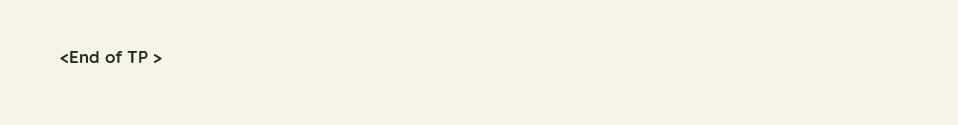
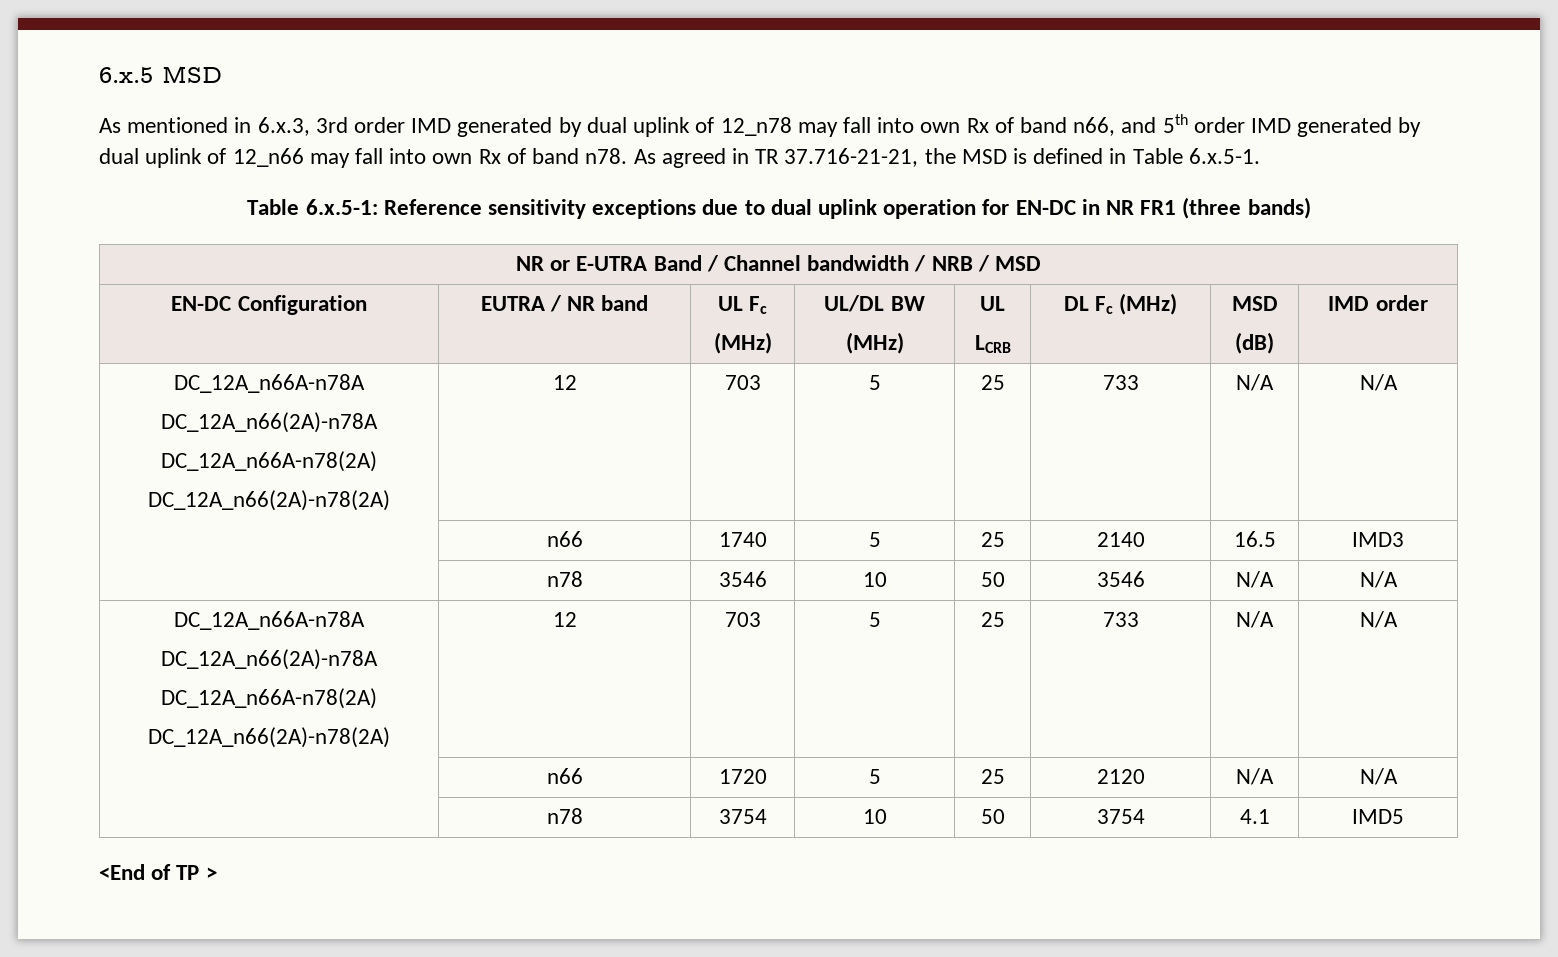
(60, 57) none -> [99,66,222,83] [99,114,1422,137] [99,148,1260,168] [247,197,1311,219] [515,255,1042,272] [171,295,367,315] [480,295,649,312] [717,296,768,314] [713,332,772,354] [824,295,925,312] [845,332,904,354] [980,296,1005,311] [974,335,1011,353] [1063,293,1178,315] [1231,296,1278,311] [1235,332,1274,354] [1328,295,1428,311] [174,374,365,393] [161,412,378,433] [161,451,377,472] [148,490,390,511] [552,375,577,390] [724,375,761,390] [868,375,881,390] [980,375,1005,390] [1102,375,1139,390] [1236,374,1274,391] [1359,374,1398,391] [546,531,583,547] [718,532,767,547] [868,532,881,547] [980,532,1005,547] [1096,532,1145,547] [1233,531,1276,547] [1352,532,1404,547] [546,571,583,587] [718,571,767,587] [862,572,887,587] [980,572,1005,587] [1096,571,1145,587] [1236,571,1274,588] [1359,571,1398,588] [174,611,365,630] [161,649,378,670] [161,688,377,709] [148,727,390,748] [552,612,577,627] [724,612,761,627] [868,612,881,627] [980,612,1005,627] [1102,612,1139,627] [1236,611,1274,628] [1359,611,1398,628] [546,768,583,784] [718,769,767,784] [868,769,881,784] [980,769,1005,784] [1096,769,1145,784] [1236,768,1274,785] [1359,768,1398,785] [546,808,583,824] [718,809,767,824] [862,809,887,824] [980,809,1005,824] [1096,809,1145,824] [1239,809,1270,824] [1352,809,1404,824] 6.x.5 MSD // As mentioned in 6.x.3, 3rd order IMD generated by dual uplink of 12_n78 may fall into own Rx of band n66, and 5th order IMD generated by dual uplink of 12_n66 may fall into own Rx of band n78. As agreed in TR 37.716-21-21, the MSD is defined in Table 6.x.5-1. // Table 6.x.5-1: Reference sensitivity exceptions due to dual uplink operation for EN-DC in NR FR1 (three bands) // NR or E-UTRA Band / Channel bandwidth / NRB / MSD // EN-DC Configuration | EUTRA / NR band | UL Fc // (MHz) | UL/DL BW // (MHz) | UL // LCRB | DL Fc (MHz) | MSD // (dB) | IMD order // DC_12A_n66A-n78A // DC_12A_n66(2A)-n78A // DC_12A_n66A-n78(2A) // DC_12A_n66(2A)-n78(2A) | 12 | 703 | 5 | 25 | 733 | N/A | N/A // | n66 | 1740 | 5 | 25 | 2140 | 16.5 | IMD3 // | n78 | 3546 | 10 | 50 | 3546 | N/A | N/A // DC_12A_n66A-n78A // DC_12A_n66(2A)-n78A // DC_12A_n66A-n78(2A) // DC_12A_n66(2A)-n78(2A) | 12 | 703 | 5 | 25 | 733 | N/A | N/A // | n66 | 1720 | 5 | 25 | 2120 | N/A | N/A // | n78 | 3754 | 10 | 50 | 3754 | 4.1 | IMD5 //

